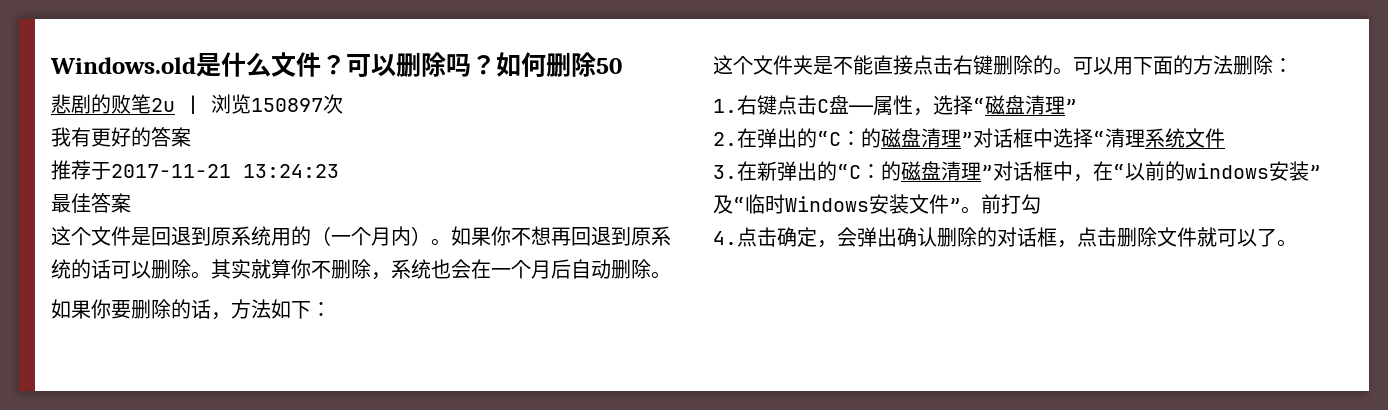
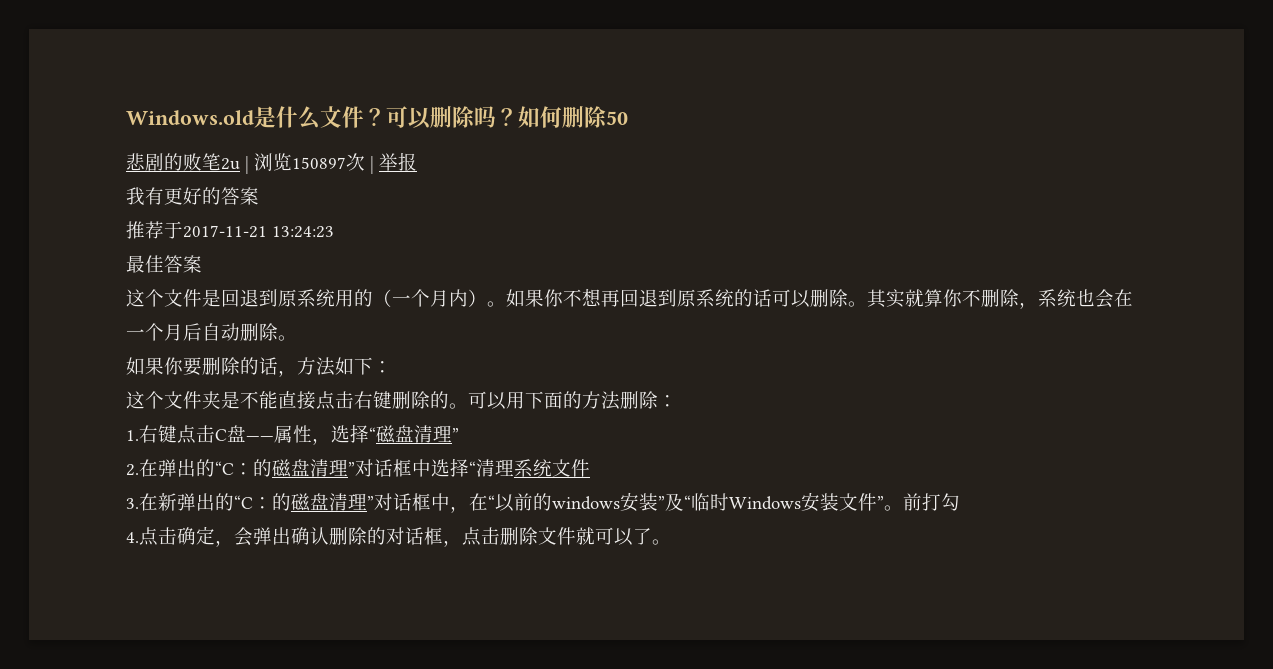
(343, 104) none -> [370,152,417,174] | 举报

